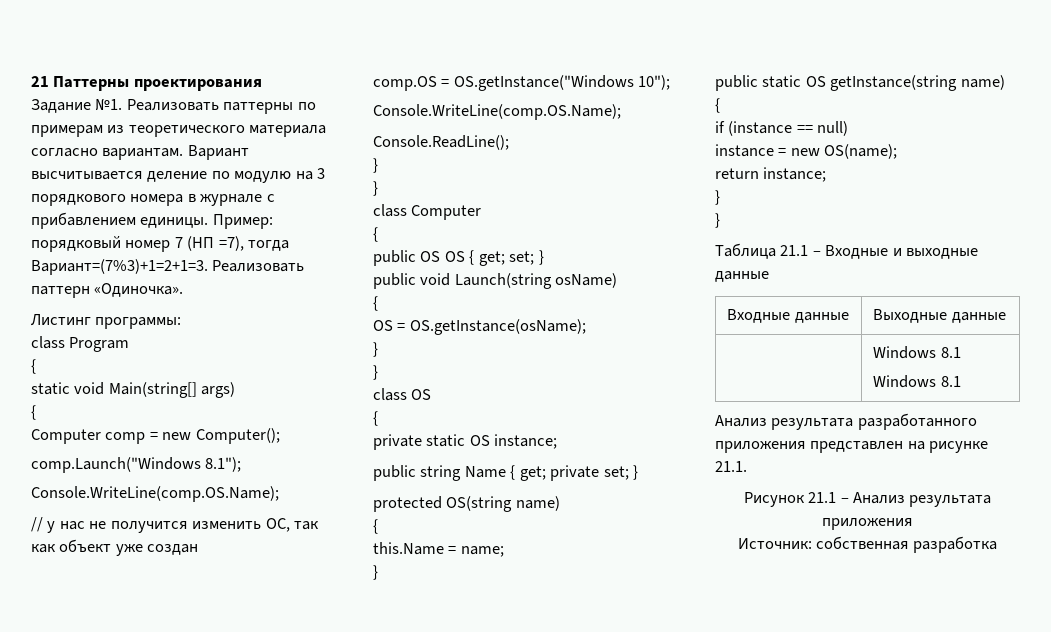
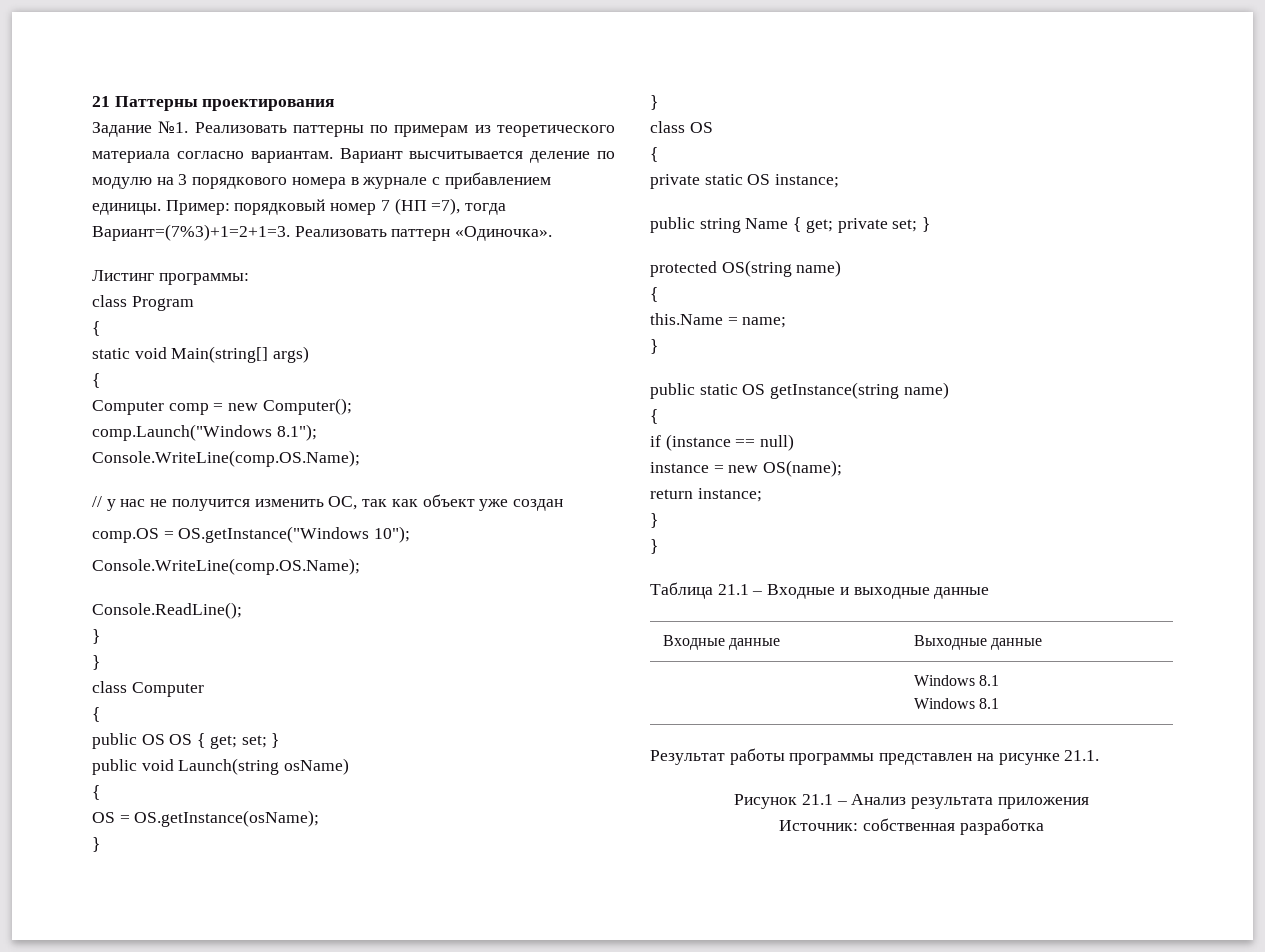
[715,413,977,430] [715,441,806,453] Анализ результата разработанного приложения -> [650,748,875,765] Результат работы программы

